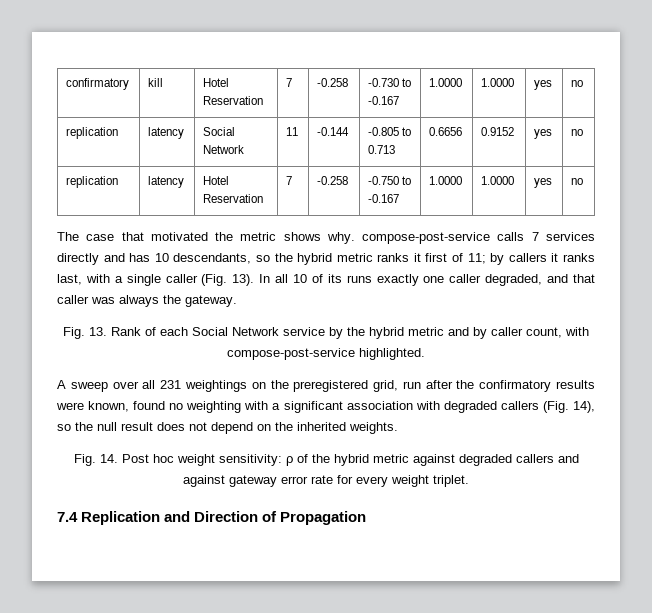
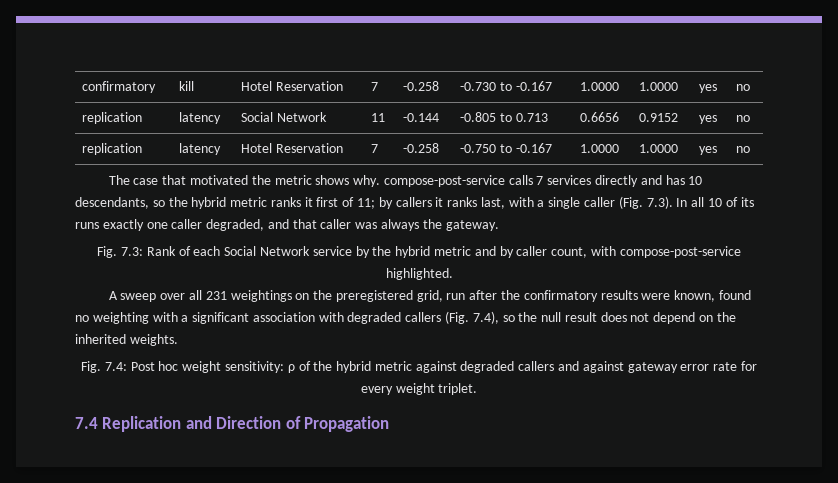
[232,274,255,286] 13). -> [646,196,673,209] 7.3).
[89,327,107,336] 13. -> [121,247,144,256] 7.3:
[573,401,596,413] 14), -> [472,311,499,324] 7.4),
[99,454,118,463] 14. -> [104,362,127,371] 7.4:

